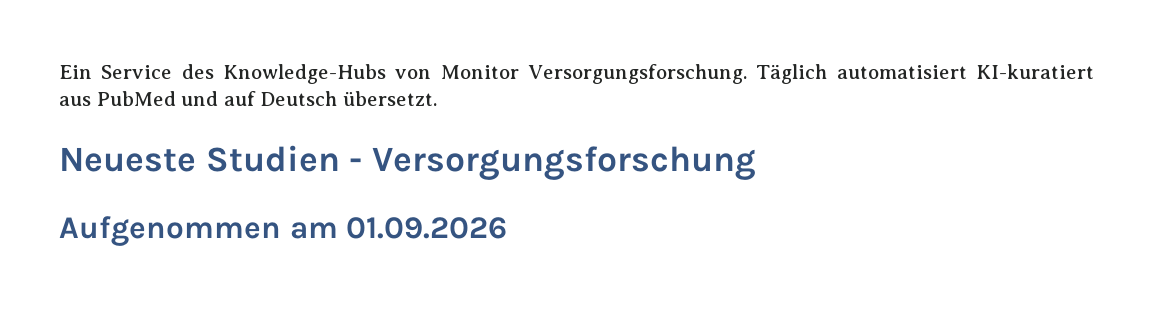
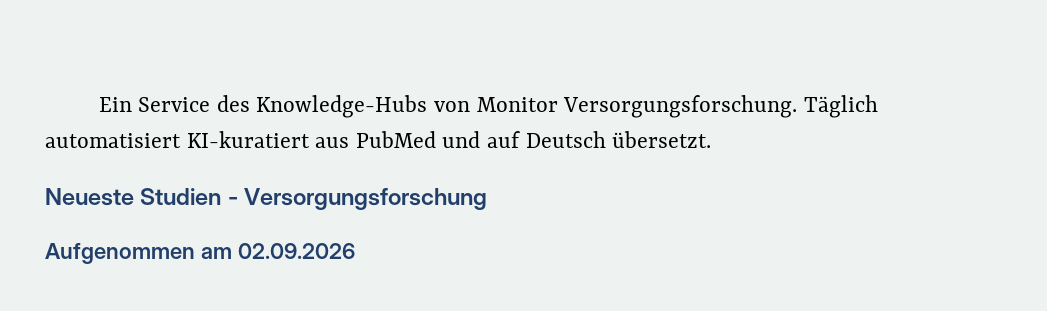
[346,217,508,239] 01.09.2026 -> [237,243,355,259] 02.09.2026

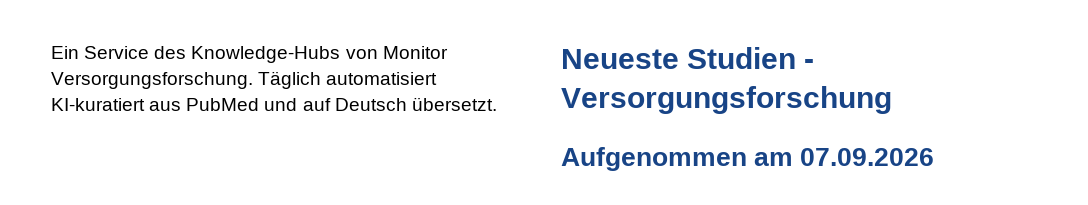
[237,243,355,259] 02.09.2026 -> [800,148,935,166] 07.09.2026

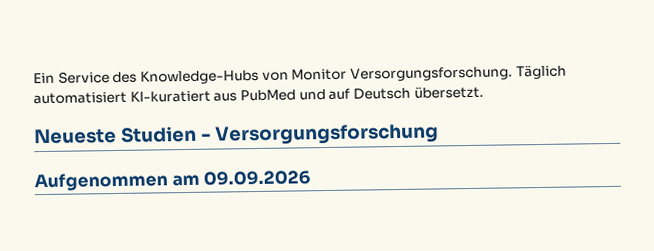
[800,148,935,166] 07.09.2026 -> [203,170,312,186] 09.09.2026

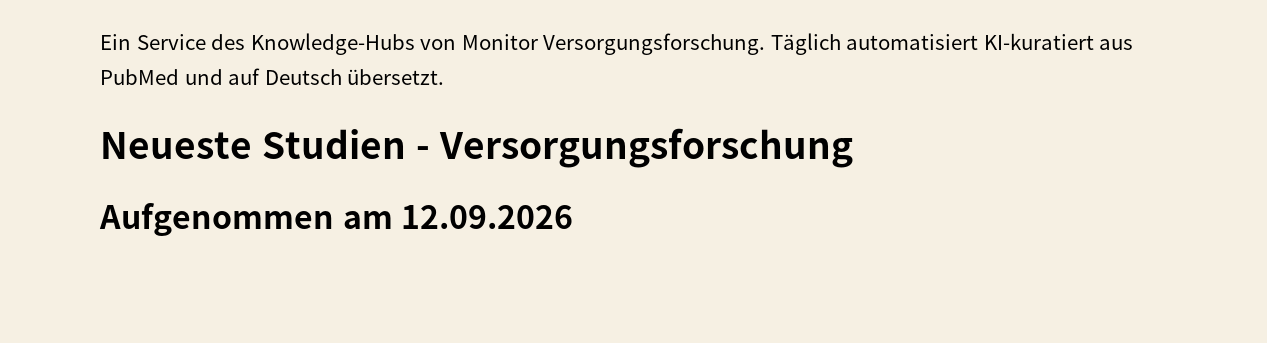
[203,170,312,186] 09.09.2026 -> [401,205,574,229] 12.09.2026

